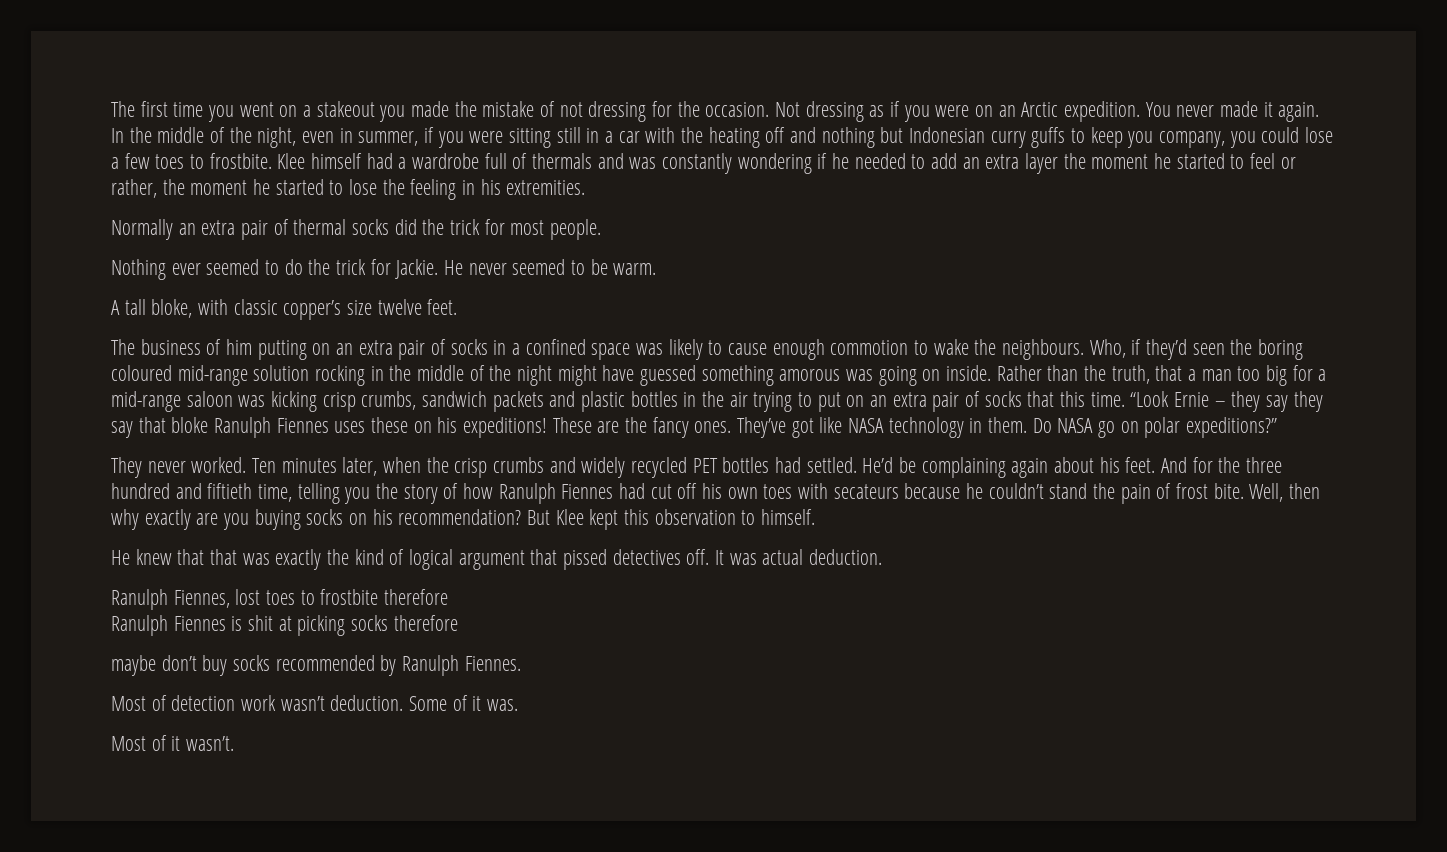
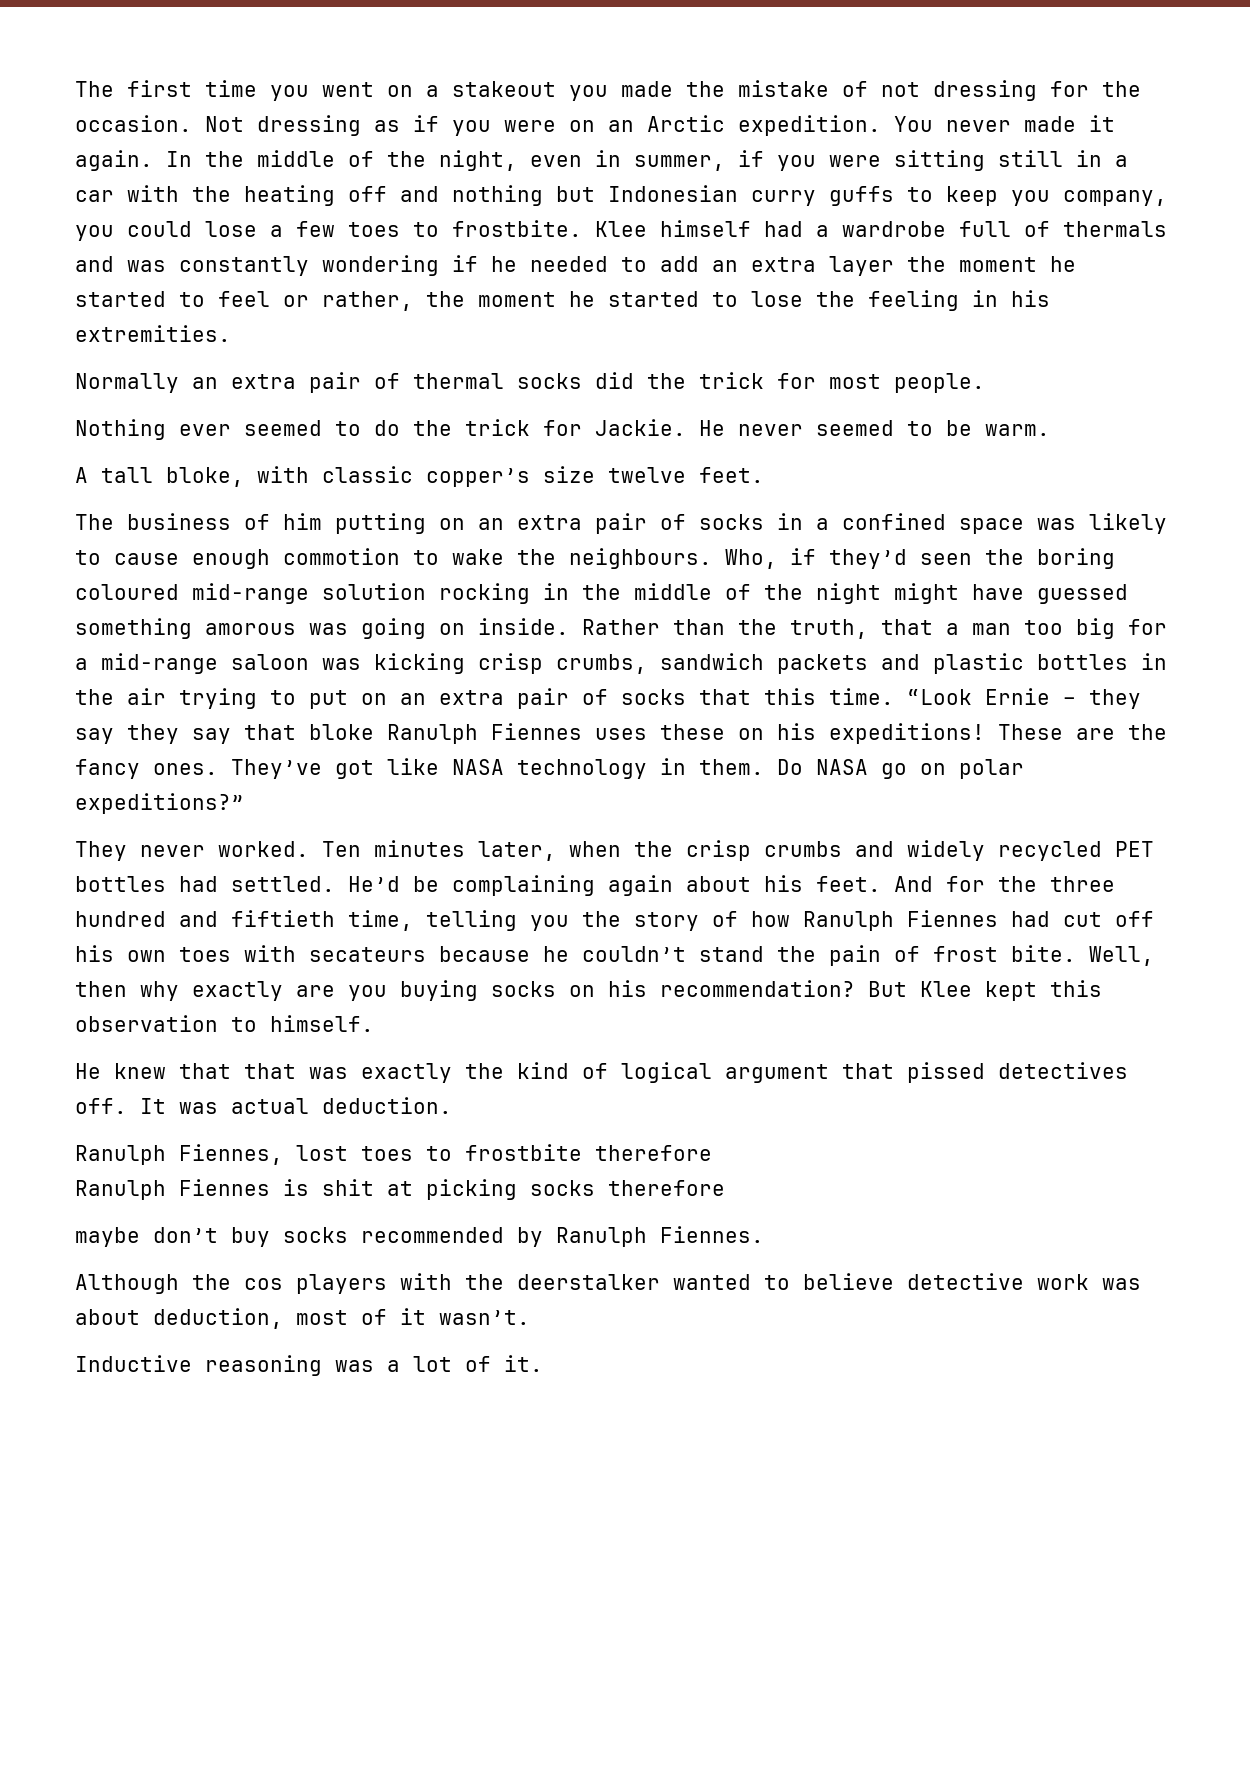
[111,695,519,711] [111,735,235,751] Most of detection work wasn’t deduction. Some of it was. // Most of it wasn’t. -> [75,1273,1141,1294] [75,1308,530,1329] [75,1355,543,1376] Although the cos players with the deerstalker wanted to believe detective work was about deduction, most of it wasn’t. // Inductive reasoning was a lot of it.

